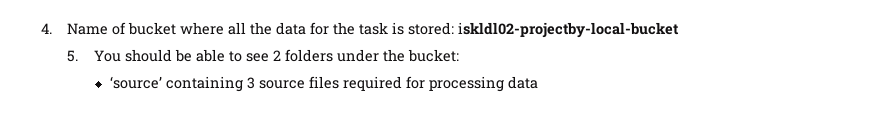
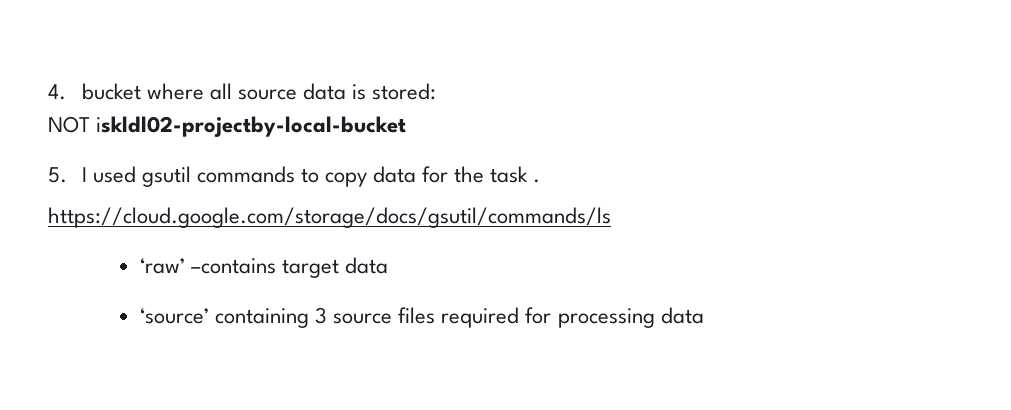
[67,22,127,35] Name of -> (66, 92) none
[250,22,680,38] [67,49,459,62] the data for the task is stored: iskldl02-projectby-local-bucket // 5. You should be able to see 2 folders under the bucket: -> [237,83,437,100] [48,116,407,137] [48,166,541,187] [48,207,611,228] [140,257,389,278] source data is stored: // NOT iskldl02-projectby-local-bucket // 5. I used gsutil commands to copy data for the task . // https://cloud.google.com/storage/docs/gsutil/commands/ls // ‘raw’ –contains target data

